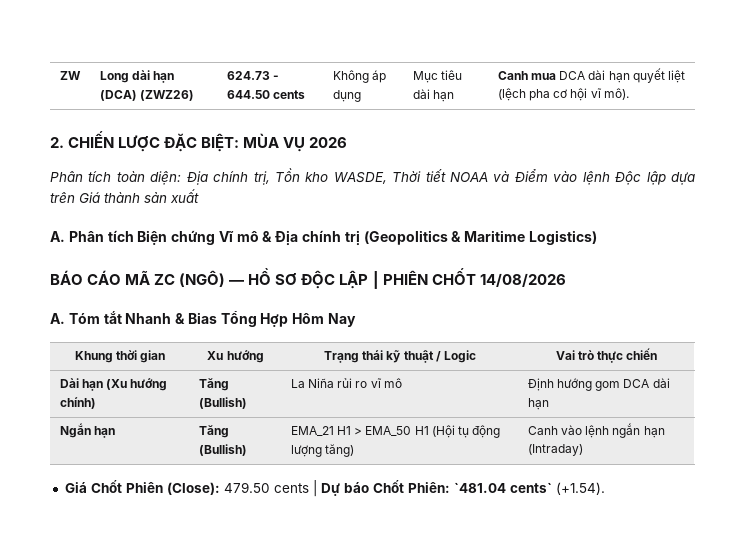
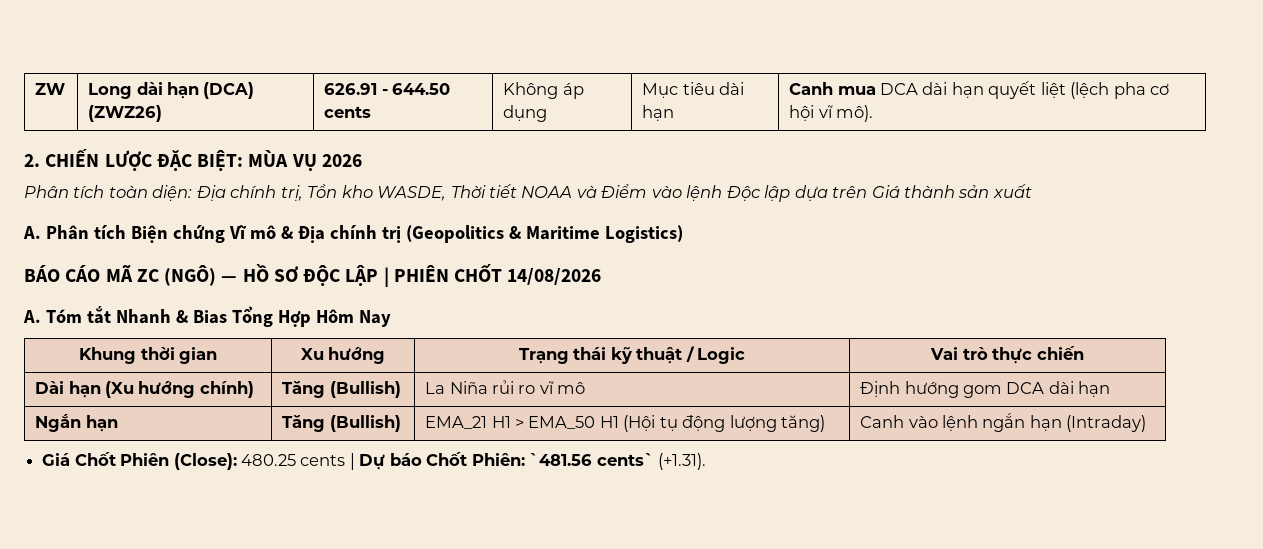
[226,71,270,80] 624.73 -> [324,83,378,95] 626.91
[223,482,270,493] 479.50 -> [240,454,296,466] 480.25
[453,482,605,495] `481.04 cents` (+1.54). -> [529,453,707,470] `481.56 cents` (+1.31).

